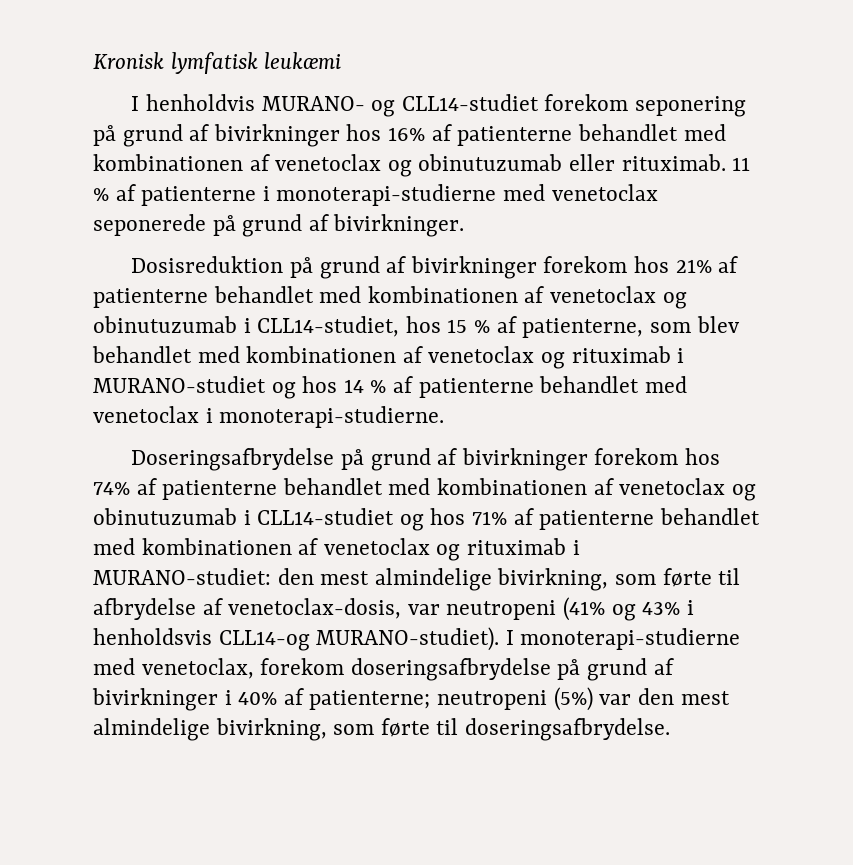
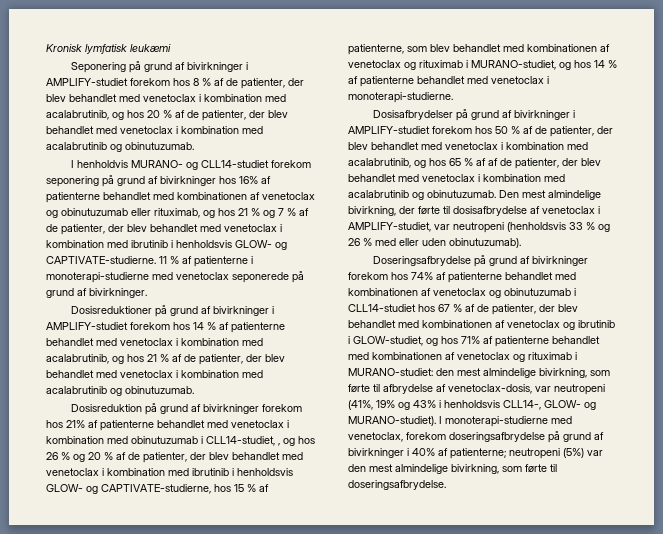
(342, 60) none -> [71,61,249,73] [46,78,304,89] [46,94,286,102] [46,110,288,121] [46,126,263,134] [46,142,194,152] // Seponering på grund af bivirkninger i AMPLIFY-studiet forekom hos 8 % af de patienter, der blev behandlet med venetoclax i kombination med acalabrutinib, og hos 20 % af de patienter, der blev behandlet med venetoclax i kombination med acalabrutinib og obinutuzumab.
[621,154,726,171] rituximab. -> [154,208,309,218] [46,224,282,235] [46,240,287,250] [46,256,156,264] rituximab, og hos 21 % og 7 % af de patienter, der blev behandlet med venetoclax i kombination med ibrutinib i henholdsvis GLOW- og CAPTIVATE-studierne.
(465, 225) none -> [71,305,275,317] [46,322,285,333] [46,338,263,346] [46,354,285,365] [46,370,263,378] [46,386,194,396] // Dosisreduktioner på grund af bivirkninger i AMPLIFY-studiet forekom hos 14 % af patienterne behandlet med venetoclax i kombination med acalabrutinib, og hos 21 % af de patienter, der blev behandlet med venetoclax i kombination med acalabrutinib og obinutuzumab.
[367,286,687,309] [93,316,400,337] kombinationen af venetoclax og obinutuzumab i CLL14-studiet, -> [231,420,289,428] [46,436,315,446] [46,452,303,463] [46,468,293,476] [46,484,211,494] venetoclax i kombination med obinutuzumab i CLL14-studiet, , og hos 26 % og 20 % af de patienter, der blev behandlet med venetoclax i kombination med ibrutinib i henholdsvis GLOW- og CAPTIVATE-studierne,
[93,376,266,393] MURANO-studiet -> [471,60,556,70] MURANO-studiet,
(445, 417) none -> [373,109,576,121] [348,126,613,137] [348,142,588,150] [348,158,601,169] [348,174,565,182] [348,190,601,200] [348,206,600,216] [348,222,610,233] [348,238,521,248] // Dosisafbrydelser på grund af bivirkninger i AMPLIFY-studiet forekom hos 50 % af de patienter, der blev behandlet med venetoclax i kombination med acalabrutinib, og hos 65 % af af de patienter, der blev behandlet med venetoclax i kombination med acalabrutinib og obinutuzumab. Den mest almindelige bivirkning, der førte til dosisafbrydelse af venetoclax i AMPLIFY-studiet, var neutropeni (henholdsvis 33 % og 26 % med eller uden obinutuzumab).
(395, 516) none -> [418,304,578,315] [348,320,615,330] [348,336,423,346] hos 67 % af de patienter, der blev behandlet med kombinationen af venetoclax og ibrutinib i GLOW-studiet,
[563,597,606,621] (41% -> [348,400,395,410] (41%, 19%
[218,630,310,651] CLL14-og -> [503,400,596,410] CLL14-, GLOW- og

